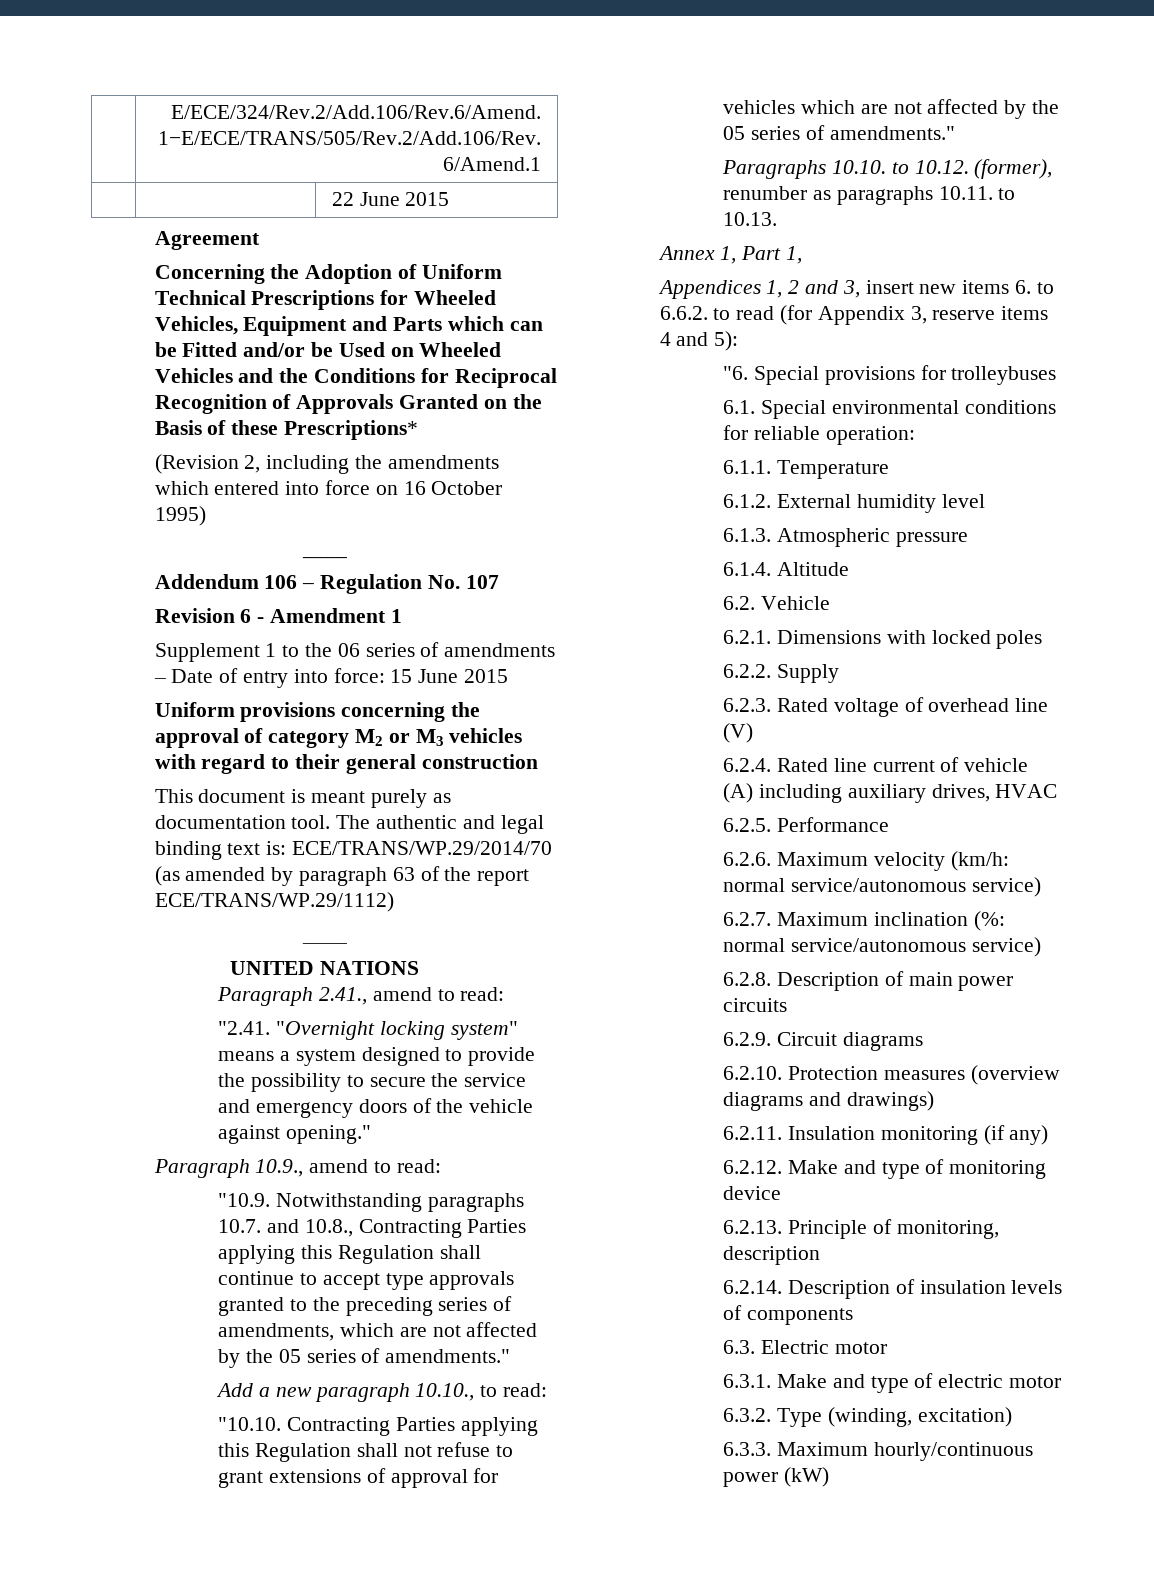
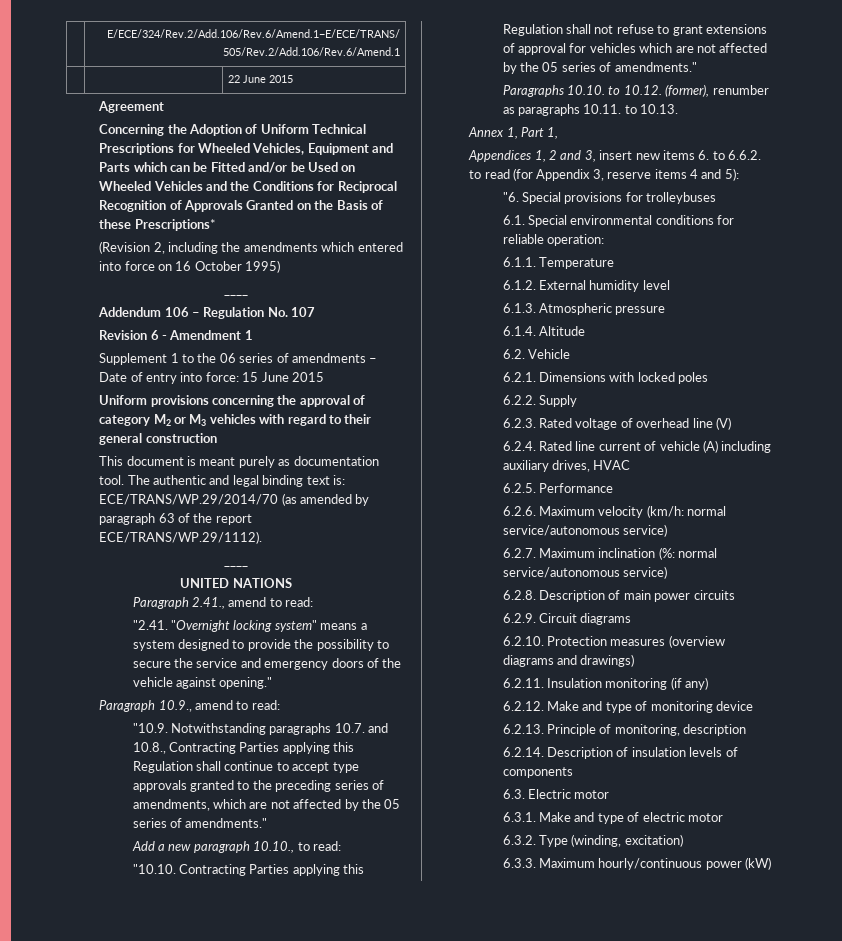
[154,892,394,912] ECE/TRANS/WP.29/1112) -> [99,531,263,544] ECE/TRANS/WP.29/1112).

